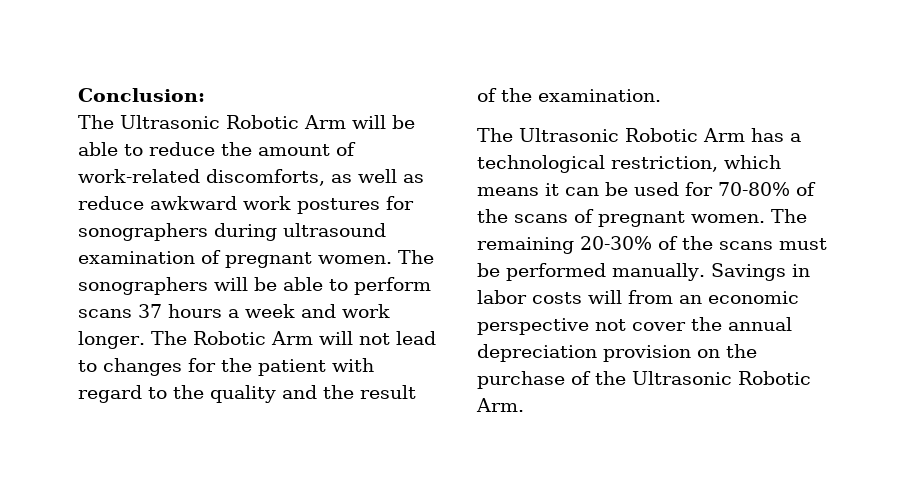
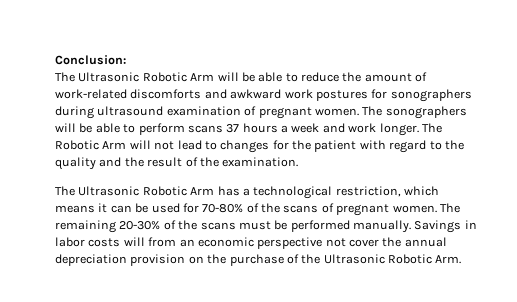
[206,169,424,186] [78,196,144,210] discomforts, as well as reduce -> [130,89,227,99] discomforts and

